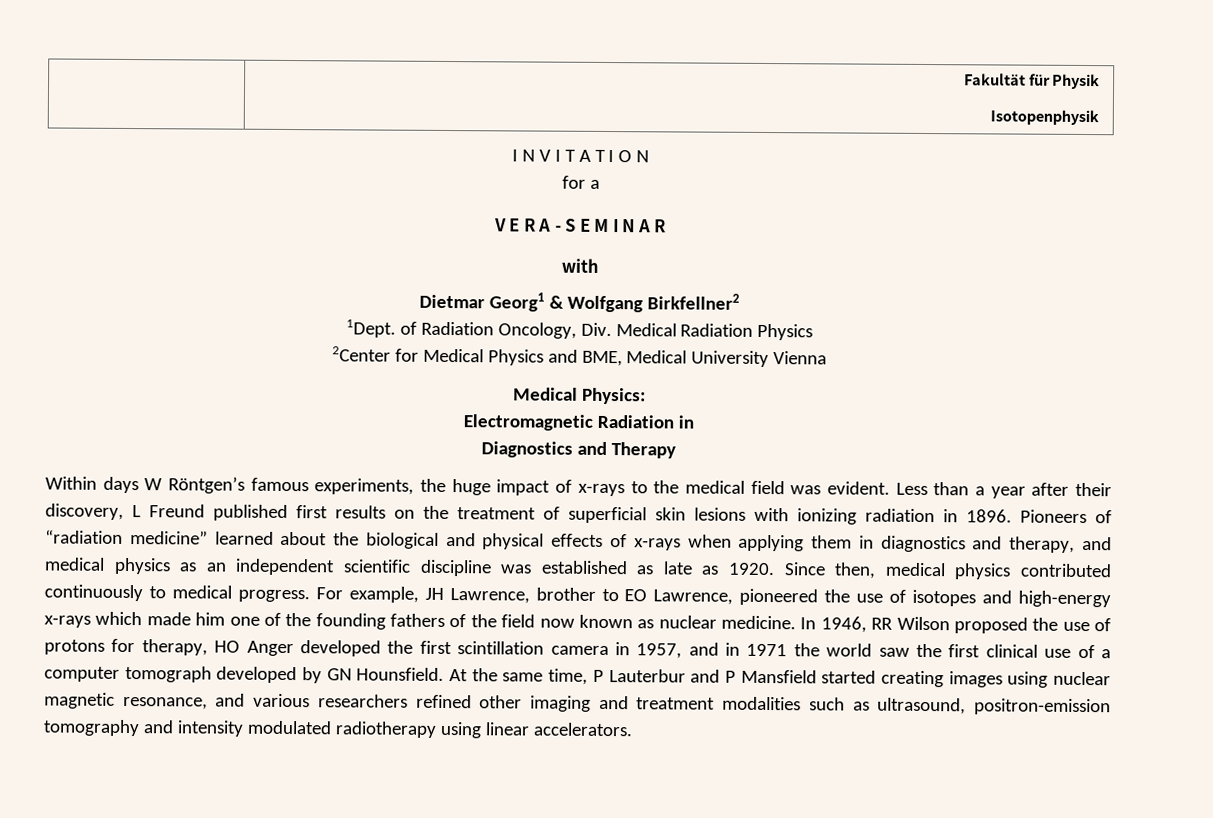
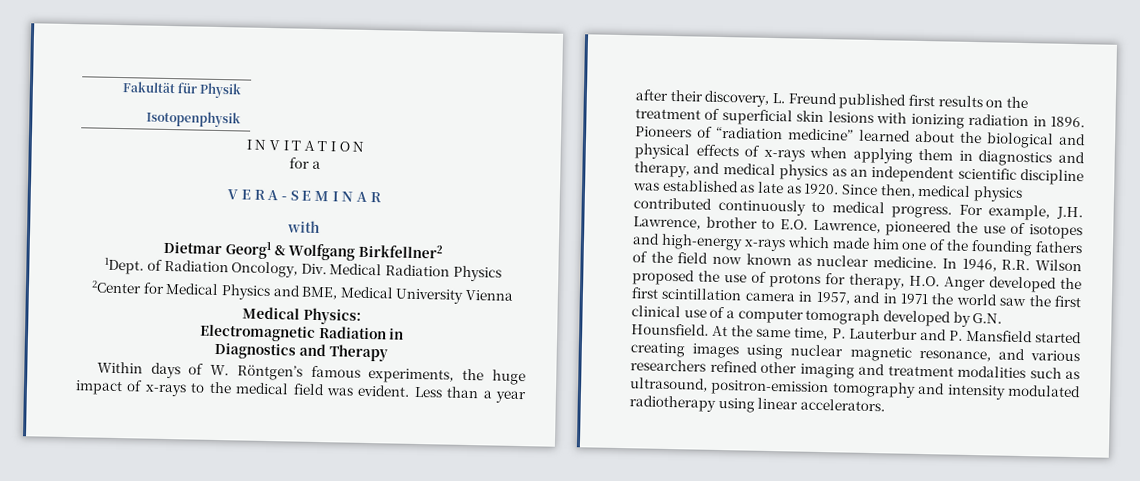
[144,478,163,491] W -> [188,363,230,376] of W.
[132,505,141,518] L -> [771,92,785,104] L.
[424,587,444,600] JH -> [1056,206,1083,220] J.H.
[624,589,648,602] EO -> [780,219,808,230] E.O.
[871,617,894,630] RR -> [1001,259,1031,271] R.R.
[214,640,241,653] HO -> [909,275,940,287] H.O.
[326,668,352,681] GN -> [972,313,1003,324] G.N.
[592,669,604,682] P -> [831,328,846,339] P.
[724,670,736,683] P -> [948,330,963,341] P.

